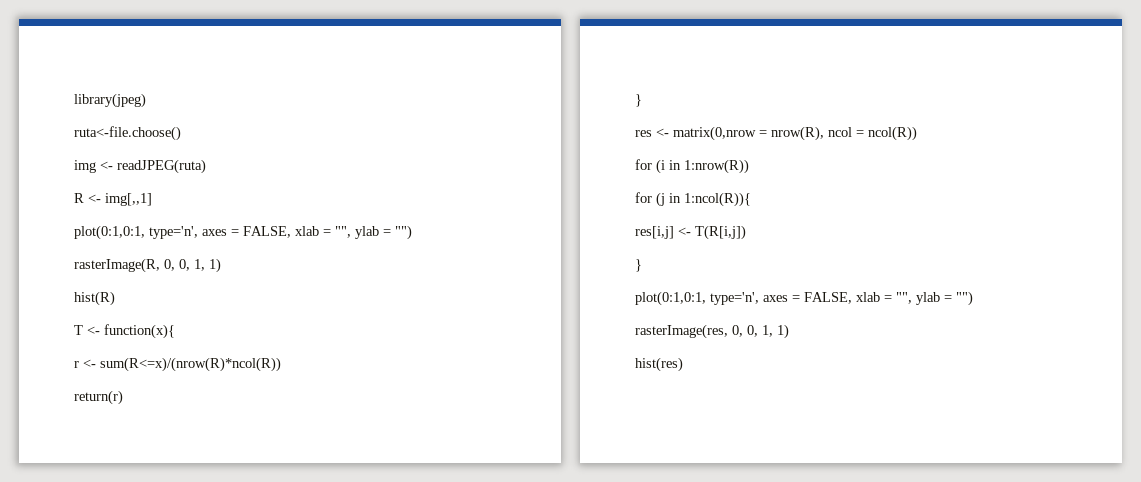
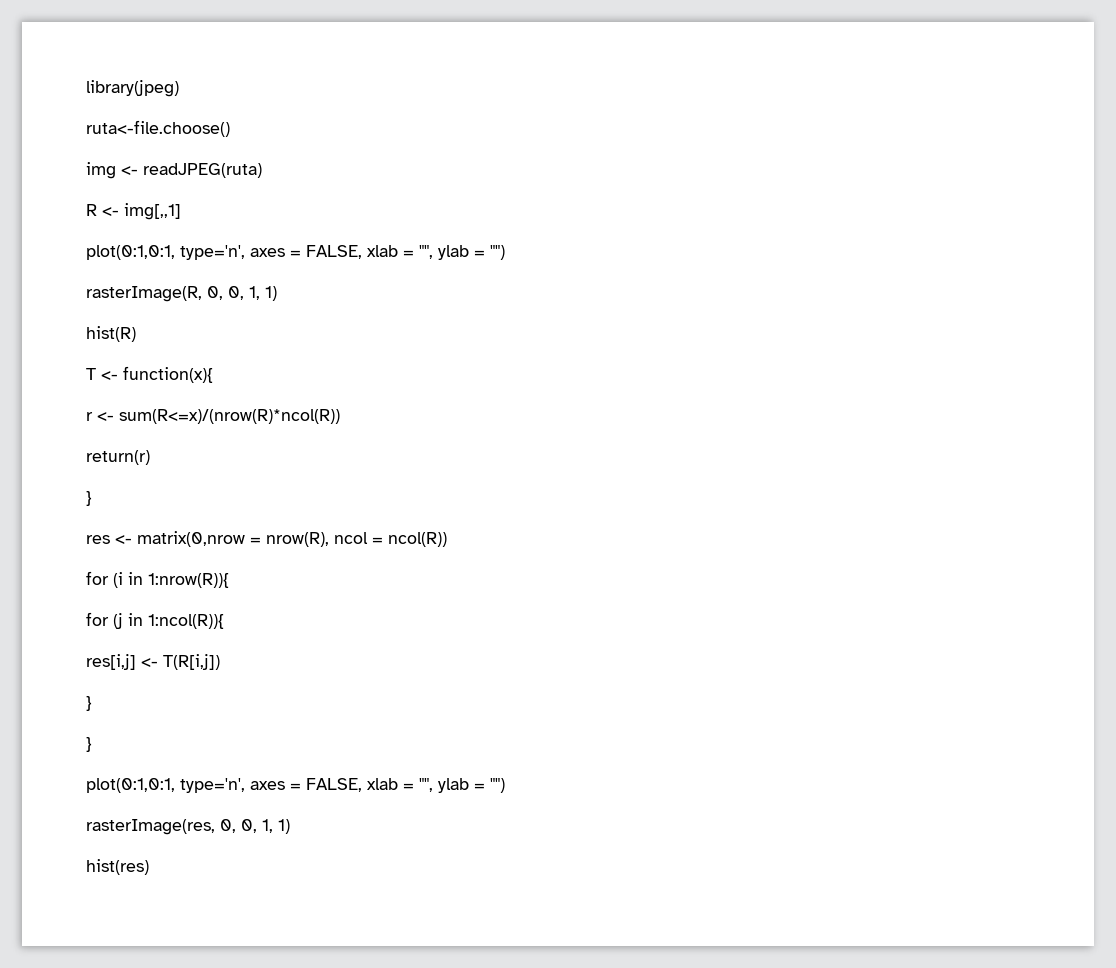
[684,159,749,174] 1:nrow(R)) -> [148,573,229,588] 1:nrow(R)){
(642, 265) none -> [86,737,92,752] // }

